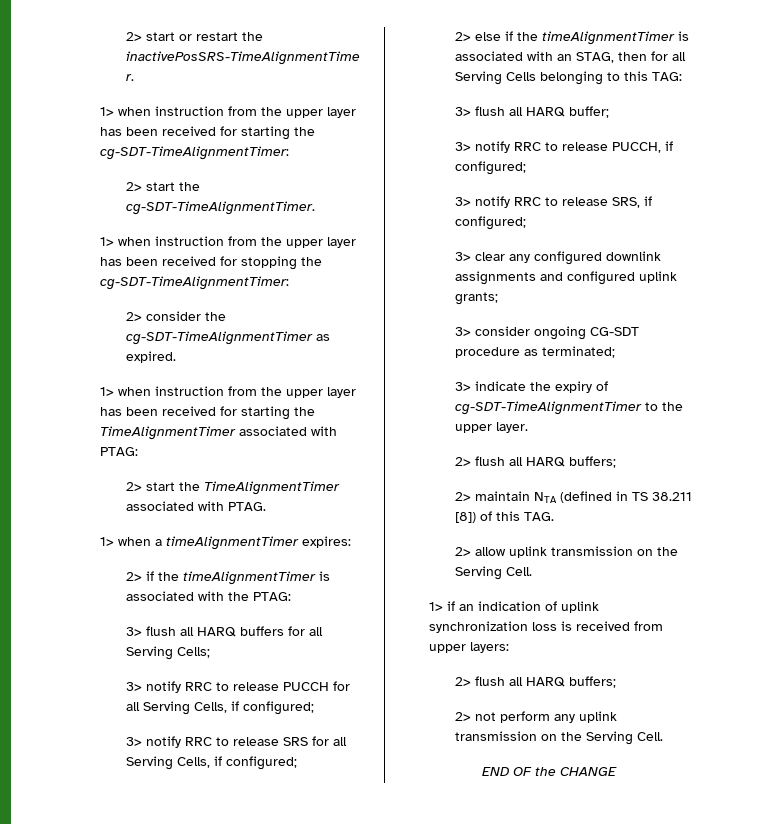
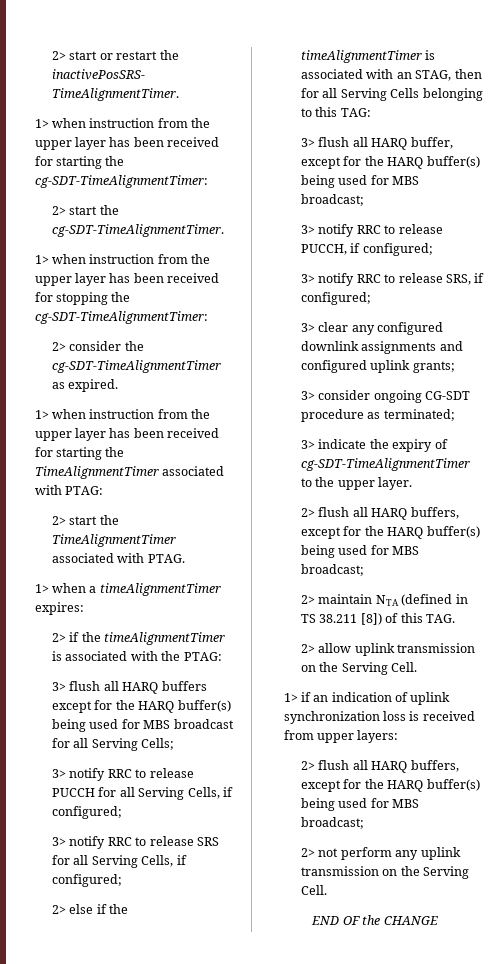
(285, 631) none -> [52,700,231,713] [52,719,234,732] except for the HARQ buffer(s) being used for MBS broadcast
[569,106,610,118] buffer; -> [410,137,453,149] [301,156,480,169] [301,175,420,188] [301,194,365,206] buffer, except for the HARQ buffer(s) being used for MBS broadcast;
[569,456,617,468] buffers; -> [410,507,459,519] [301,526,480,539] [301,545,420,558] [301,564,365,576] buffers, except for the HARQ buffer(s) being used for MBS broadcast;
[569,676,617,688] buffers; -> [410,760,459,772] [301,779,480,792] [301,798,420,811] [301,817,365,829] buffers, except for the HARQ buffer(s) being used for MBS broadcast;

